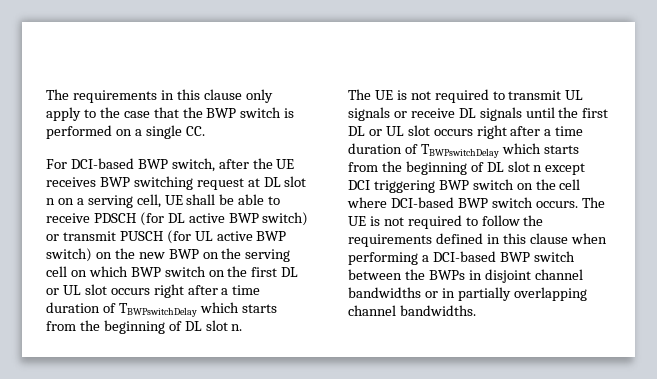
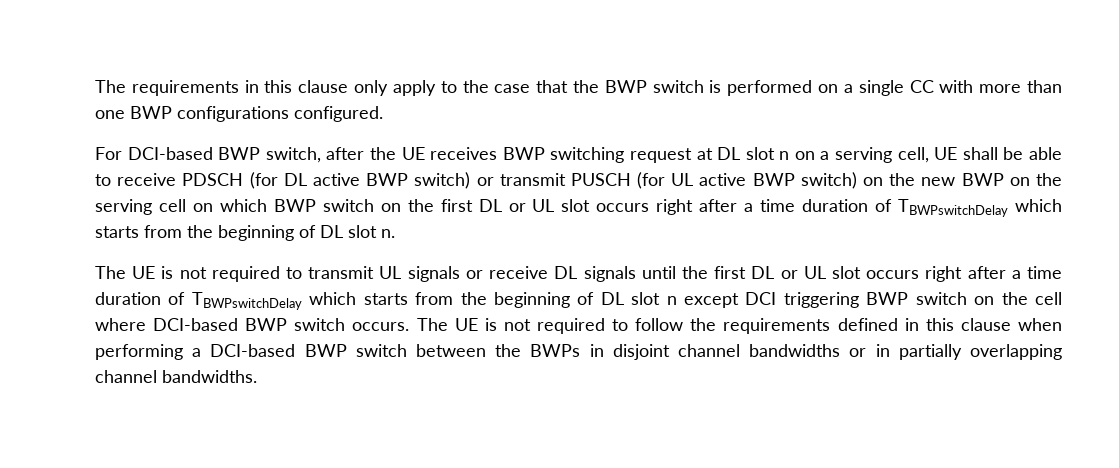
[185,126,205,136] CC. -> [909,80,1063,93] [95,106,383,122] CC with more than one BWP configurations configured.

